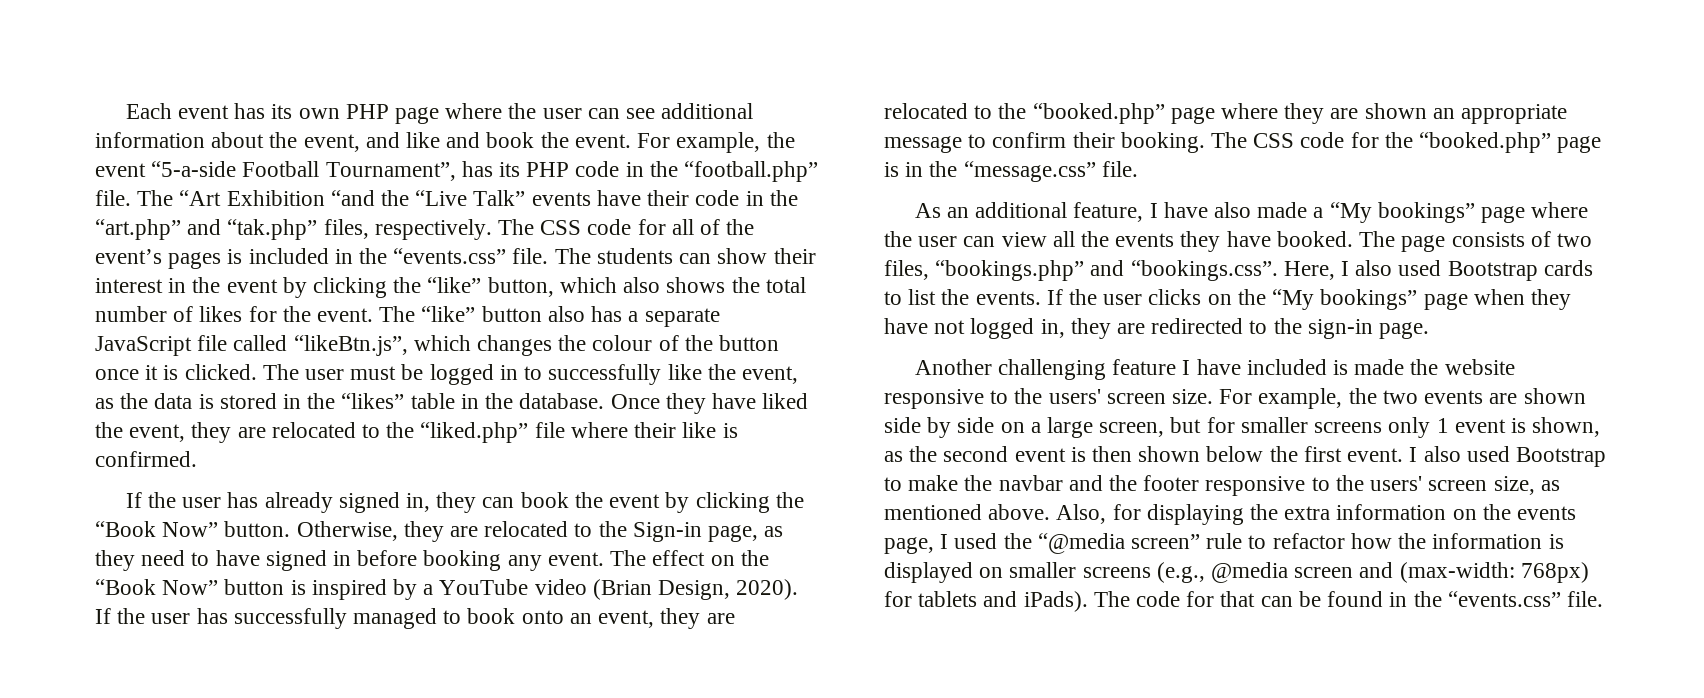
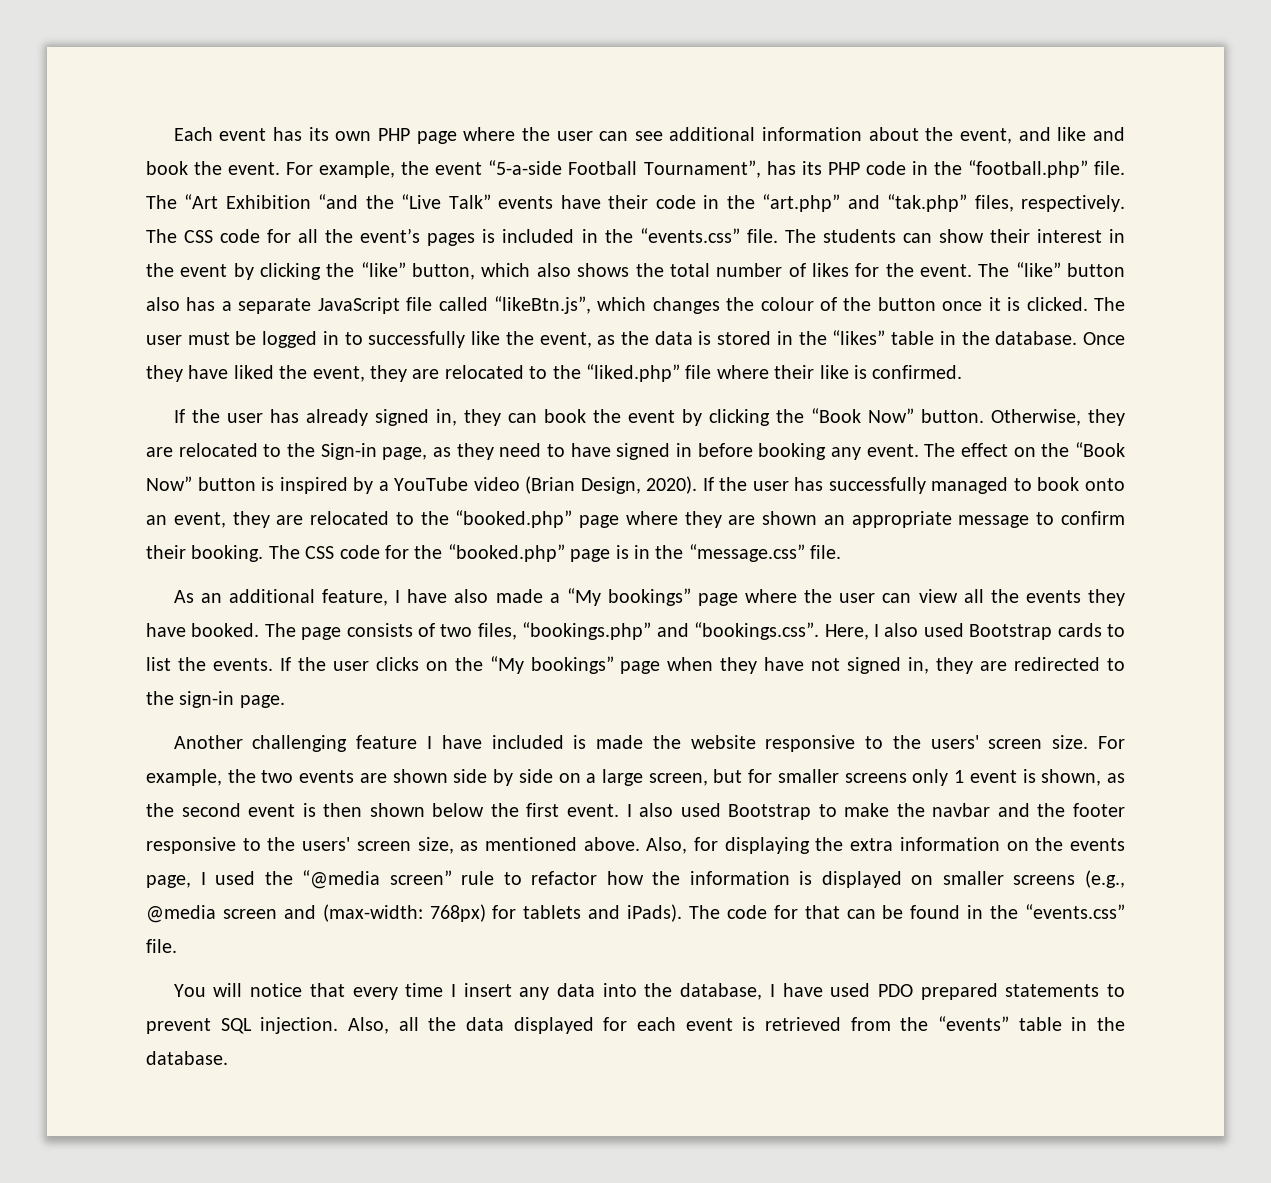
[700,219,721,235] of -> (319, 236) none
[970,318,1035,339] logged -> [847,657,902,674] signed
(1603, 599) none -> [173,983,1125,1000] [146,1016,1125,1034] [146,1051,228,1065] // You will notice that every time I insert any data into the database, I have used PDO prepared statements to prevent SQL injection. Also, all the data displayed for each event is retrieved from the “events” table in the database.

